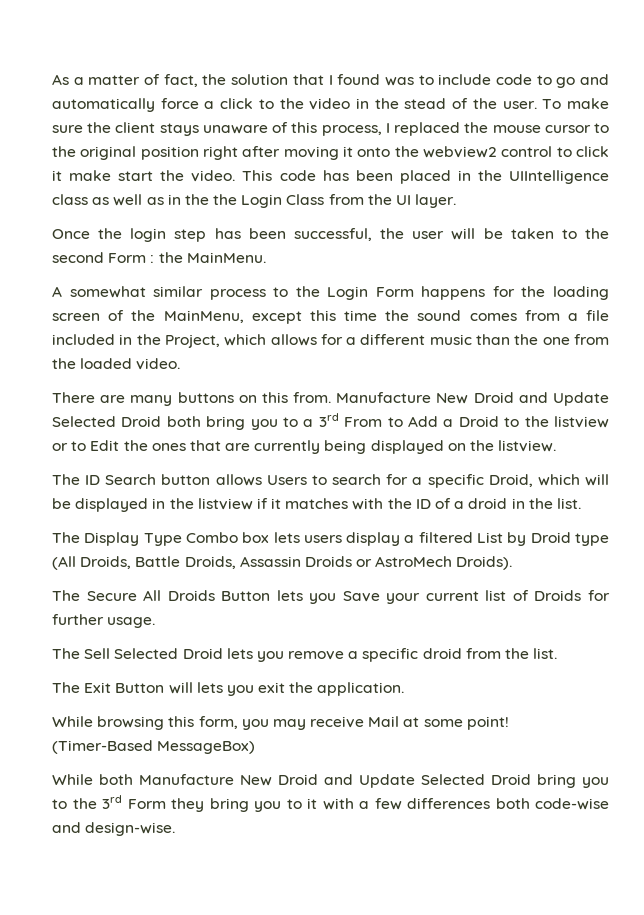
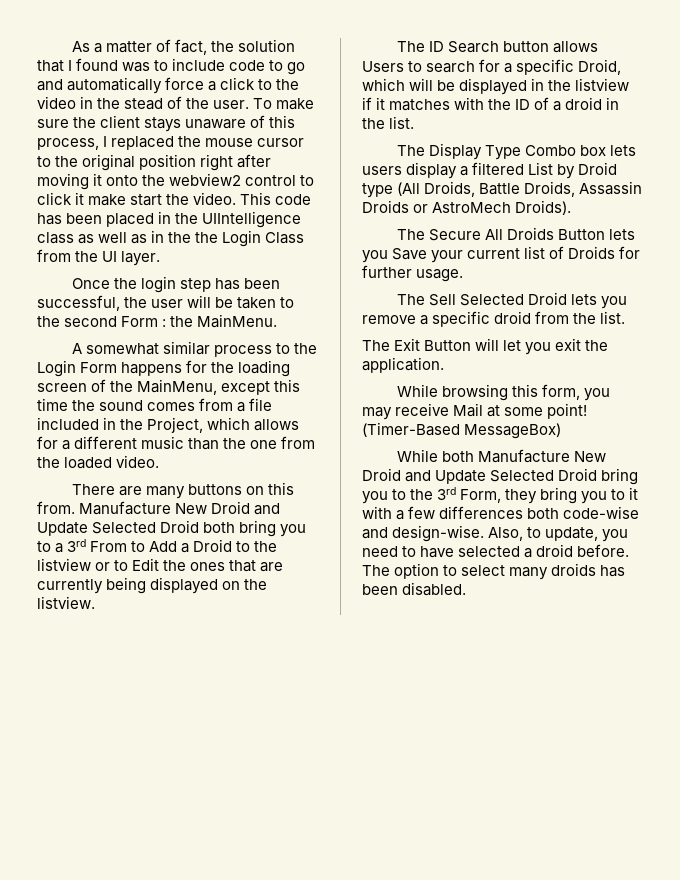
[196,682,223,693] lets -> [503,340,522,351] let
[127,799,166,809] Form -> [460,489,502,503] Form,
(176, 829) none -> [488,527,629,542] [362,544,630,558] [362,563,626,580] [362,582,467,596] Also, to update, you need to have selected a droid before. The option to select many droids has been disabled.

